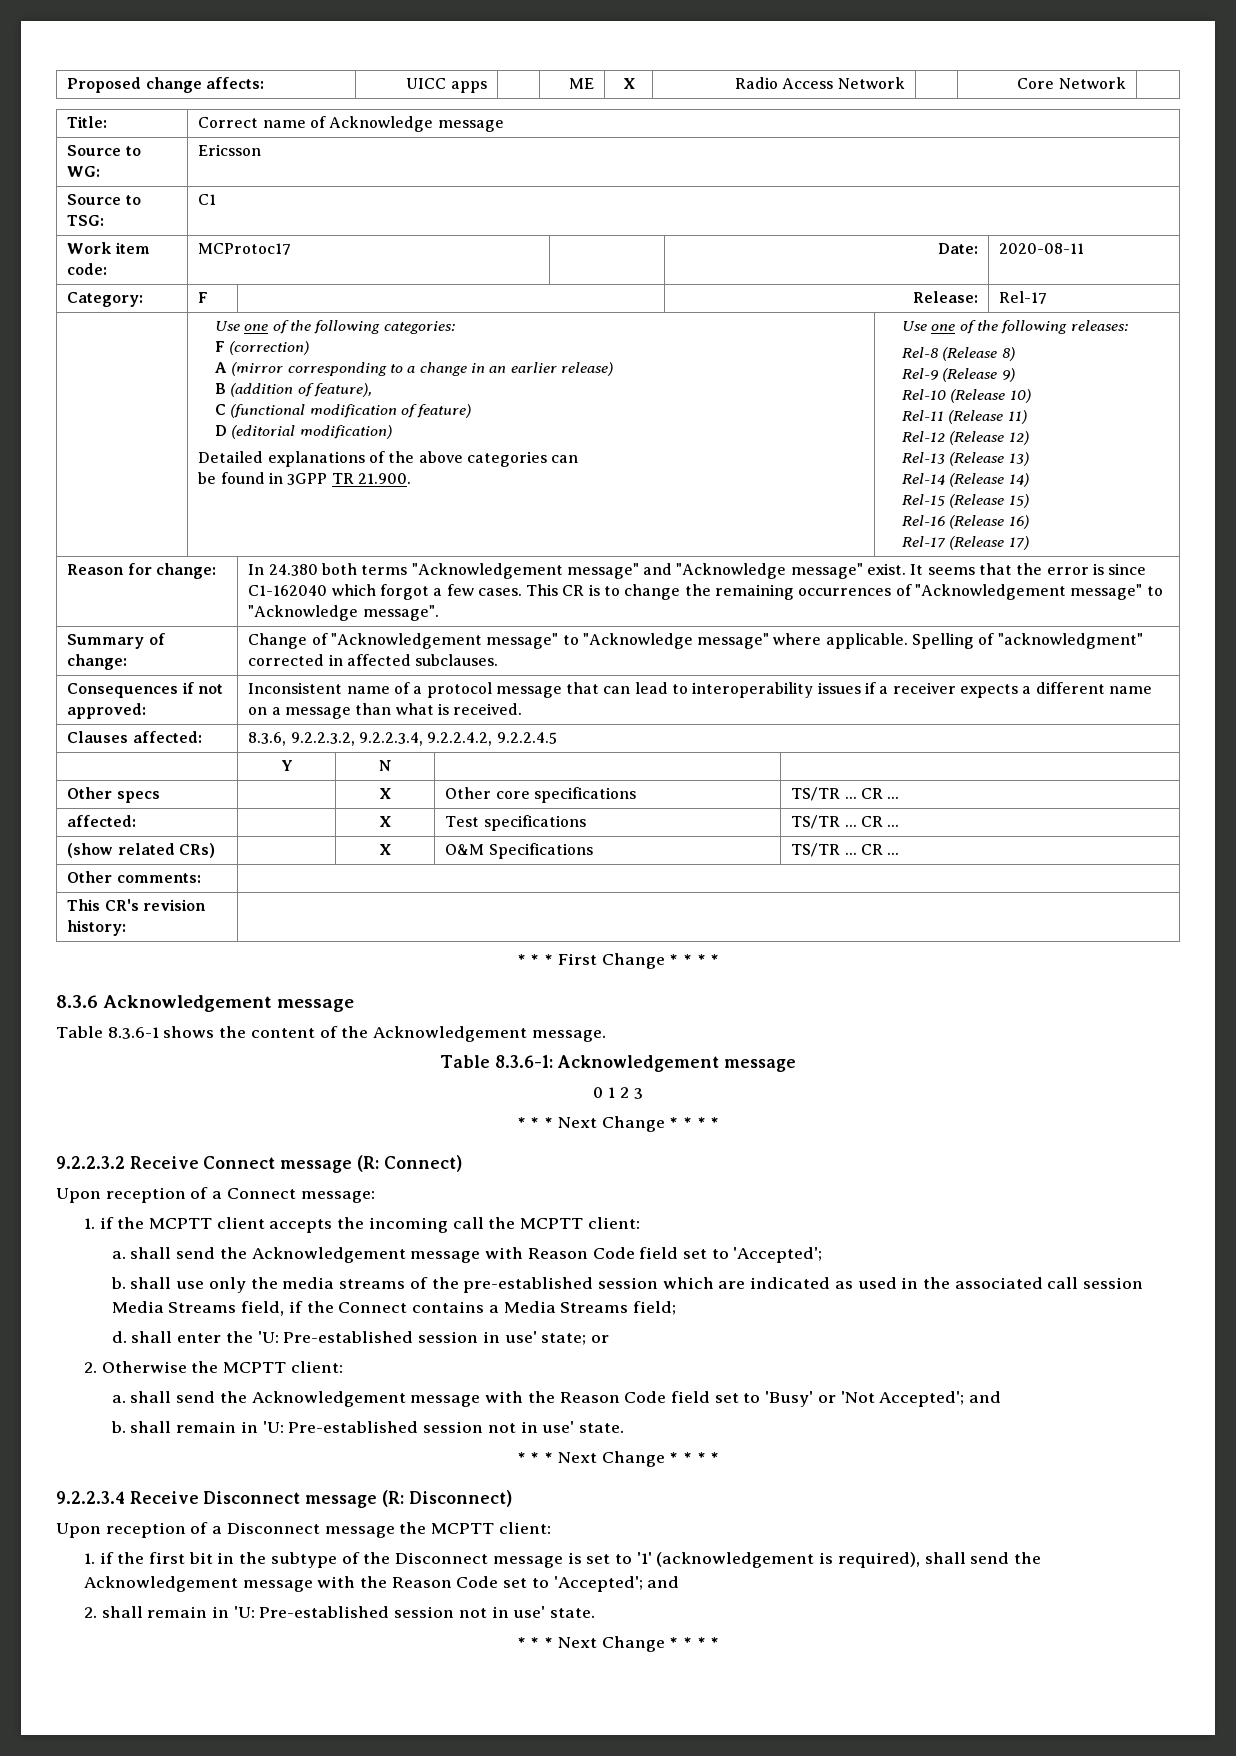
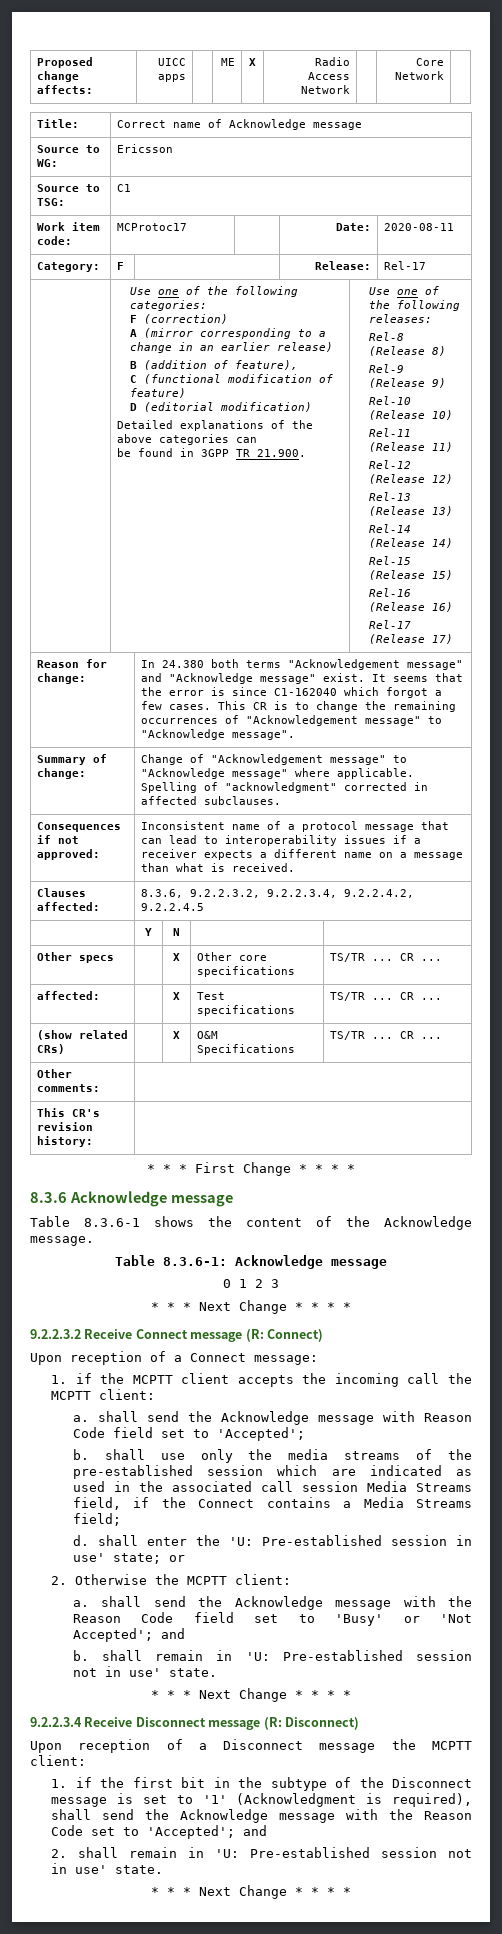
[103,995,273,1012] Acknowledgement -> [69,1191,167,1207] Acknowledge
[373,1026,528,1042] Acknowledgement -> [384,1216,472,1230] Acknowledge
[556,1055,719,1072] Acknowledgement -> [235,1255,323,1269] Acknowledge
[251,1247,406,1263] Acknowledgement -> [220,1411,309,1425] Acknowledge
[251,1391,406,1407] Acknowledgement -> [234,1596,323,1610] Acknowledge
[656,1552,815,1568] (acknowledgement -> [236,1793,357,1807] (Acknowledgment
[83,1576,238,1592] Acknowledgement -> [180,1809,269,1823] Acknowledge

